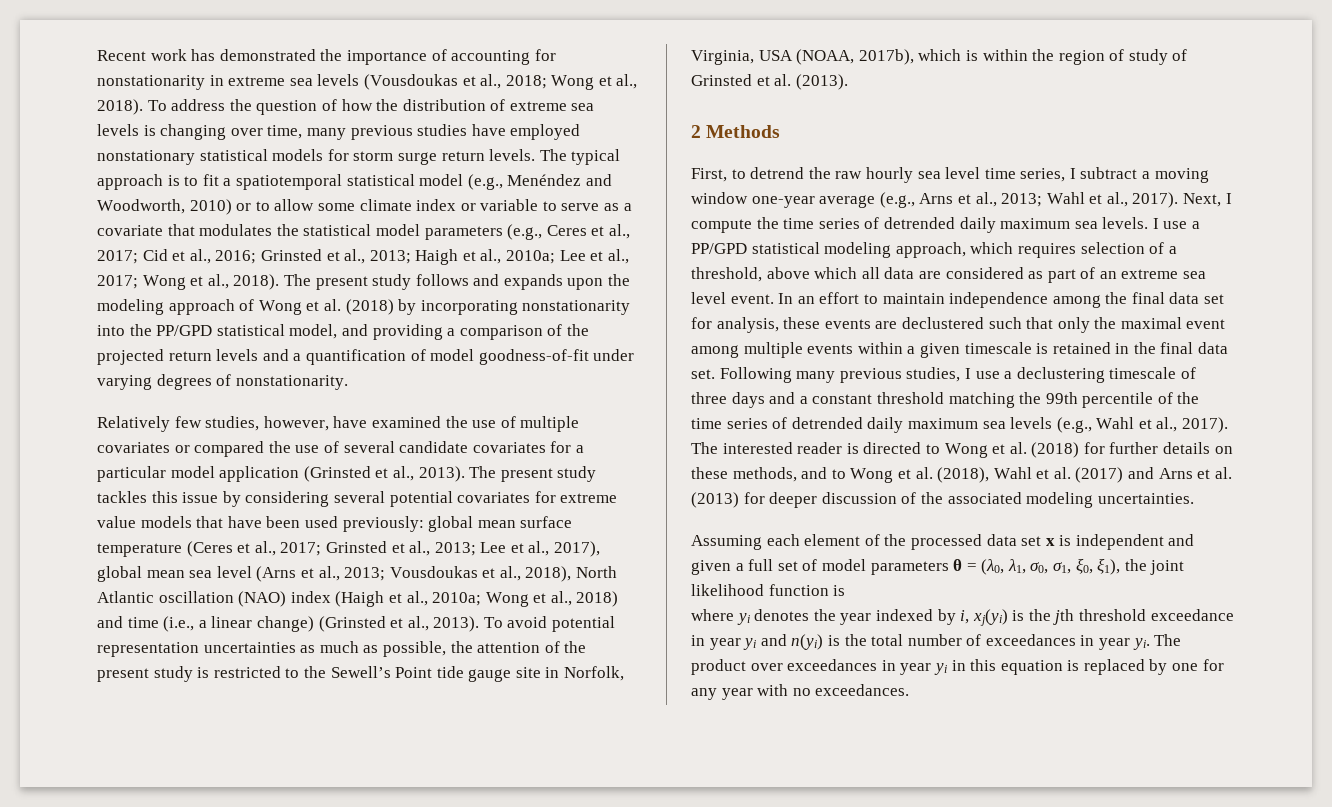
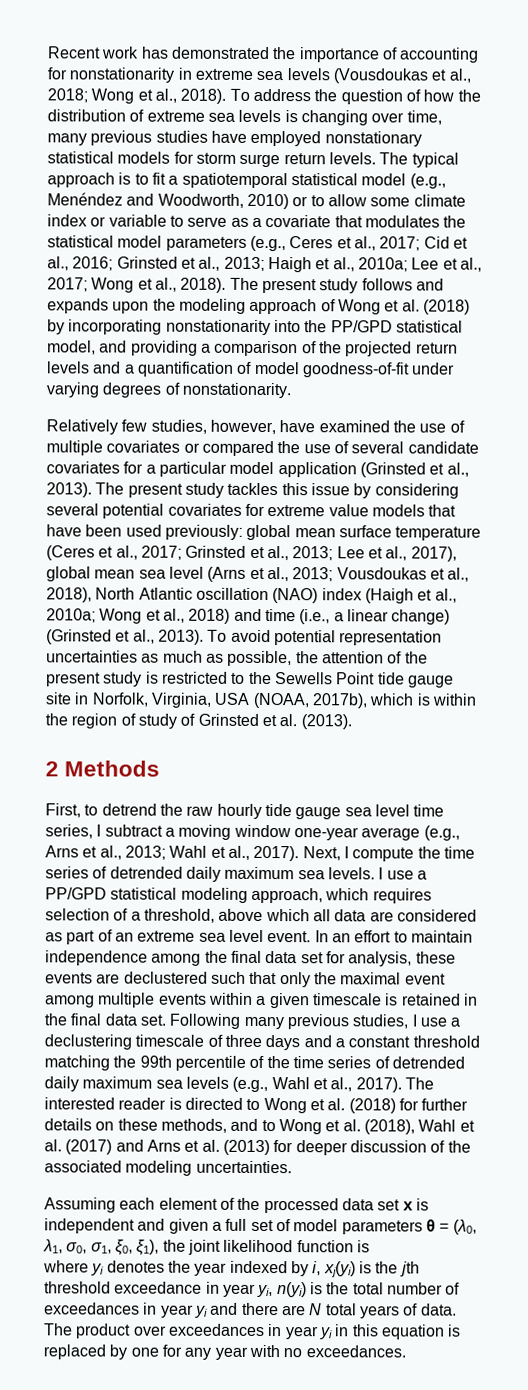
[330,666,391,678] Sewell’s -> [274,672,333,685] Sewells
(913, 175) none -> [264,804,342,820] tide gauge
[743,634,787,650] yi and -> [257,1284,274,1298] yi,
[1132,638,1150,650] yi. -> [194,1302,457,1319] yi and there are N total years of data.

